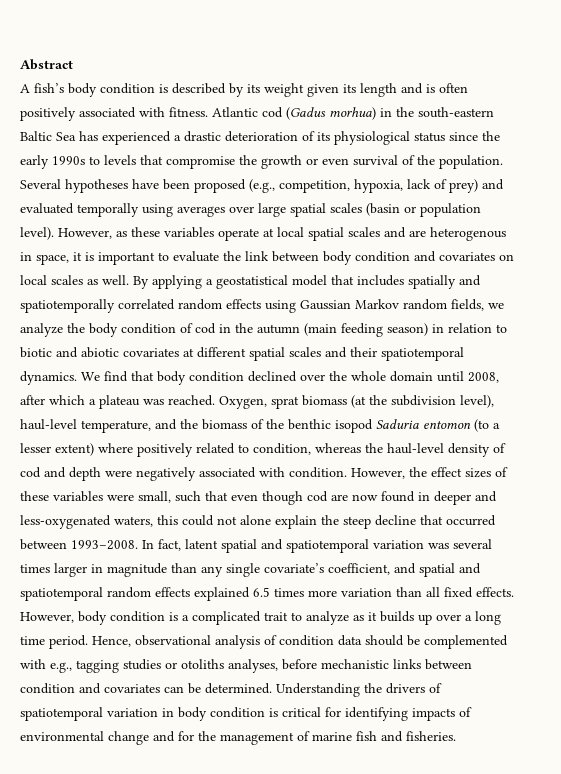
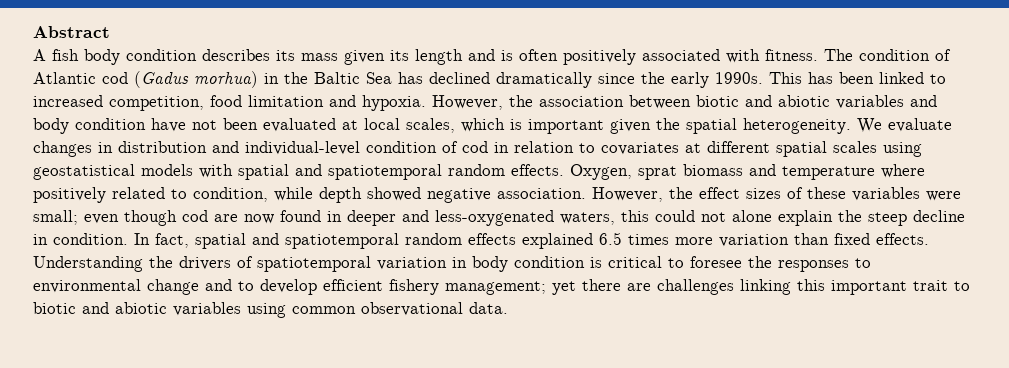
[34,83,304,97] fish’s body condition is described by its weight -> [52,49,338,65] fish body condition describes its mass
(208, 112) none -> [824,49,951,61] The condition of
[418,107,494,118] south-eastern -> (308, 78) none
[102,131,500,145] [20,155,503,169] [20,179,504,193] [20,203,481,217] [20,227,506,241] [20,251,514,265] [20,275,481,289] [20,299,504,313] [20,323,507,337] [20,347,119,358] experienced a drastic deterioration of its physiological status since the early 1990s to levels that compromise the growth or even survival of the population. Several hypotheses have been proposed (e.g., competition, hypoxia, lack of prey) and evaluated temporally using averages over large spatial scales (basin or population level). However, as these variables operate at local spatial scales and are heterogenous in space, it is important to evaluate the link between body condition and covariates on local scales as well. By applying a geostatistical model that includes spatially and spatiotemporally correlated random effects using Gaussian Markov random fields, we analyze the body condition of cod in the autumn (main feeding season) in relation to biotic and abiotic -> [429,72,946,88] [33,95,937,111] [33,118,952,134] [33,141,595,157] declined dramatically since the early 1990s. This has been linked to increased competition, food limitation and hypoxia. However, the association between biotic and abiotic variables and body condition have not been evaluated at local scales, which is important given the spatial heterogeneity. We evaluate changes in distribution and individual-level condition of cod in relation to
[325,347,464,361] [20,371,499,385] [20,395,494,409] [20,419,500,433] [20,443,94,456] and their spatiotemporal dynamics. We find that body condition declined over the whole domain until 2008, after which a plateau was reached. Oxygen, sprat biomass (at the subdivision level), haul-level temperature, and the biomass of the benthic isopod Saduria entomon (to a lesser extent) -> [883,142,922,157] [33,164,875,180] using geostatistical models with spatial and spatiotemporal random effects. Oxygen, sprat biomass and temperature
[315,443,506,457] [20,467,347,481] whereas the haul-level density of cod and depth were negatively associated with condition. -> [274,187,586,203] while depth showed negative association.
[138,491,228,503] small, such that -> [33,210,78,225] small;
[420,515,496,526] [20,539,492,553] [20,563,416,577] that occurred between 1993–2008. In fact, latent spatial and spatiotemporal variation was several times larger in magnitude than any single covariate’s coefficient, and -> [33,233,189,248] in condition. In fact,
[426,587,440,597] all -> (829, 239) none
[20,611,501,625] [20,635,508,649] [20,659,472,673] [20,683,272,694] However, body condition is a complicated trait to analyze as it builds up over a long time period. Hence, observational analysis of condition data should be complemented with e.g., tagging studies or otoliths analyses, before mechanistic links between condition and covariates can be determined. -> (929, 239) none
[325,707,472,721] [20,731,456,745] for identifying impacts of environmental change and for the management of marine fish and fisheries. -> [668,256,871,272] [33,279,970,295] [33,302,508,318] to foresee the responses to environmental change and to develop efficient fishery management; yet there are challenges linking this important trait to biotic and abiotic variables using common observational data.

